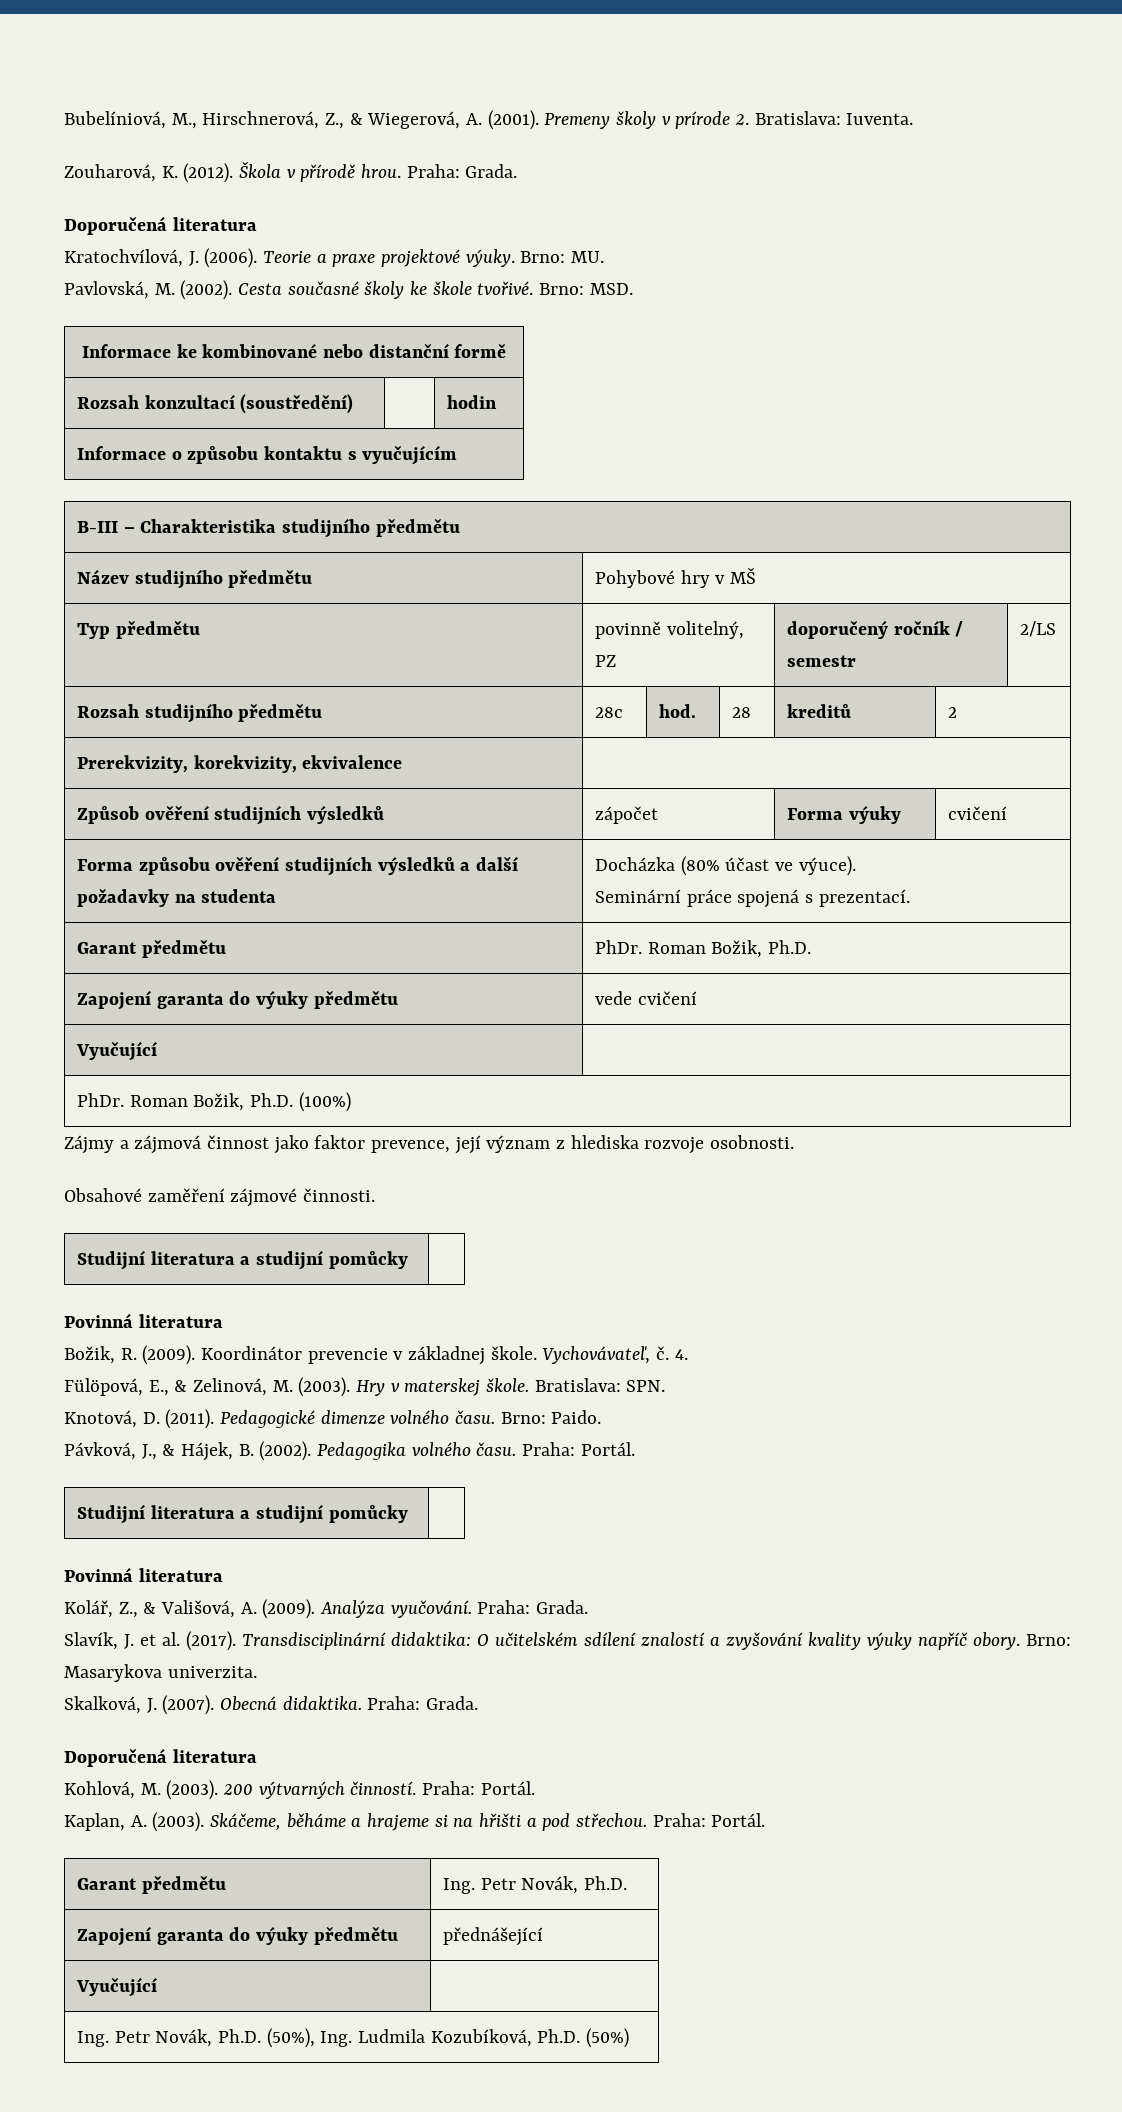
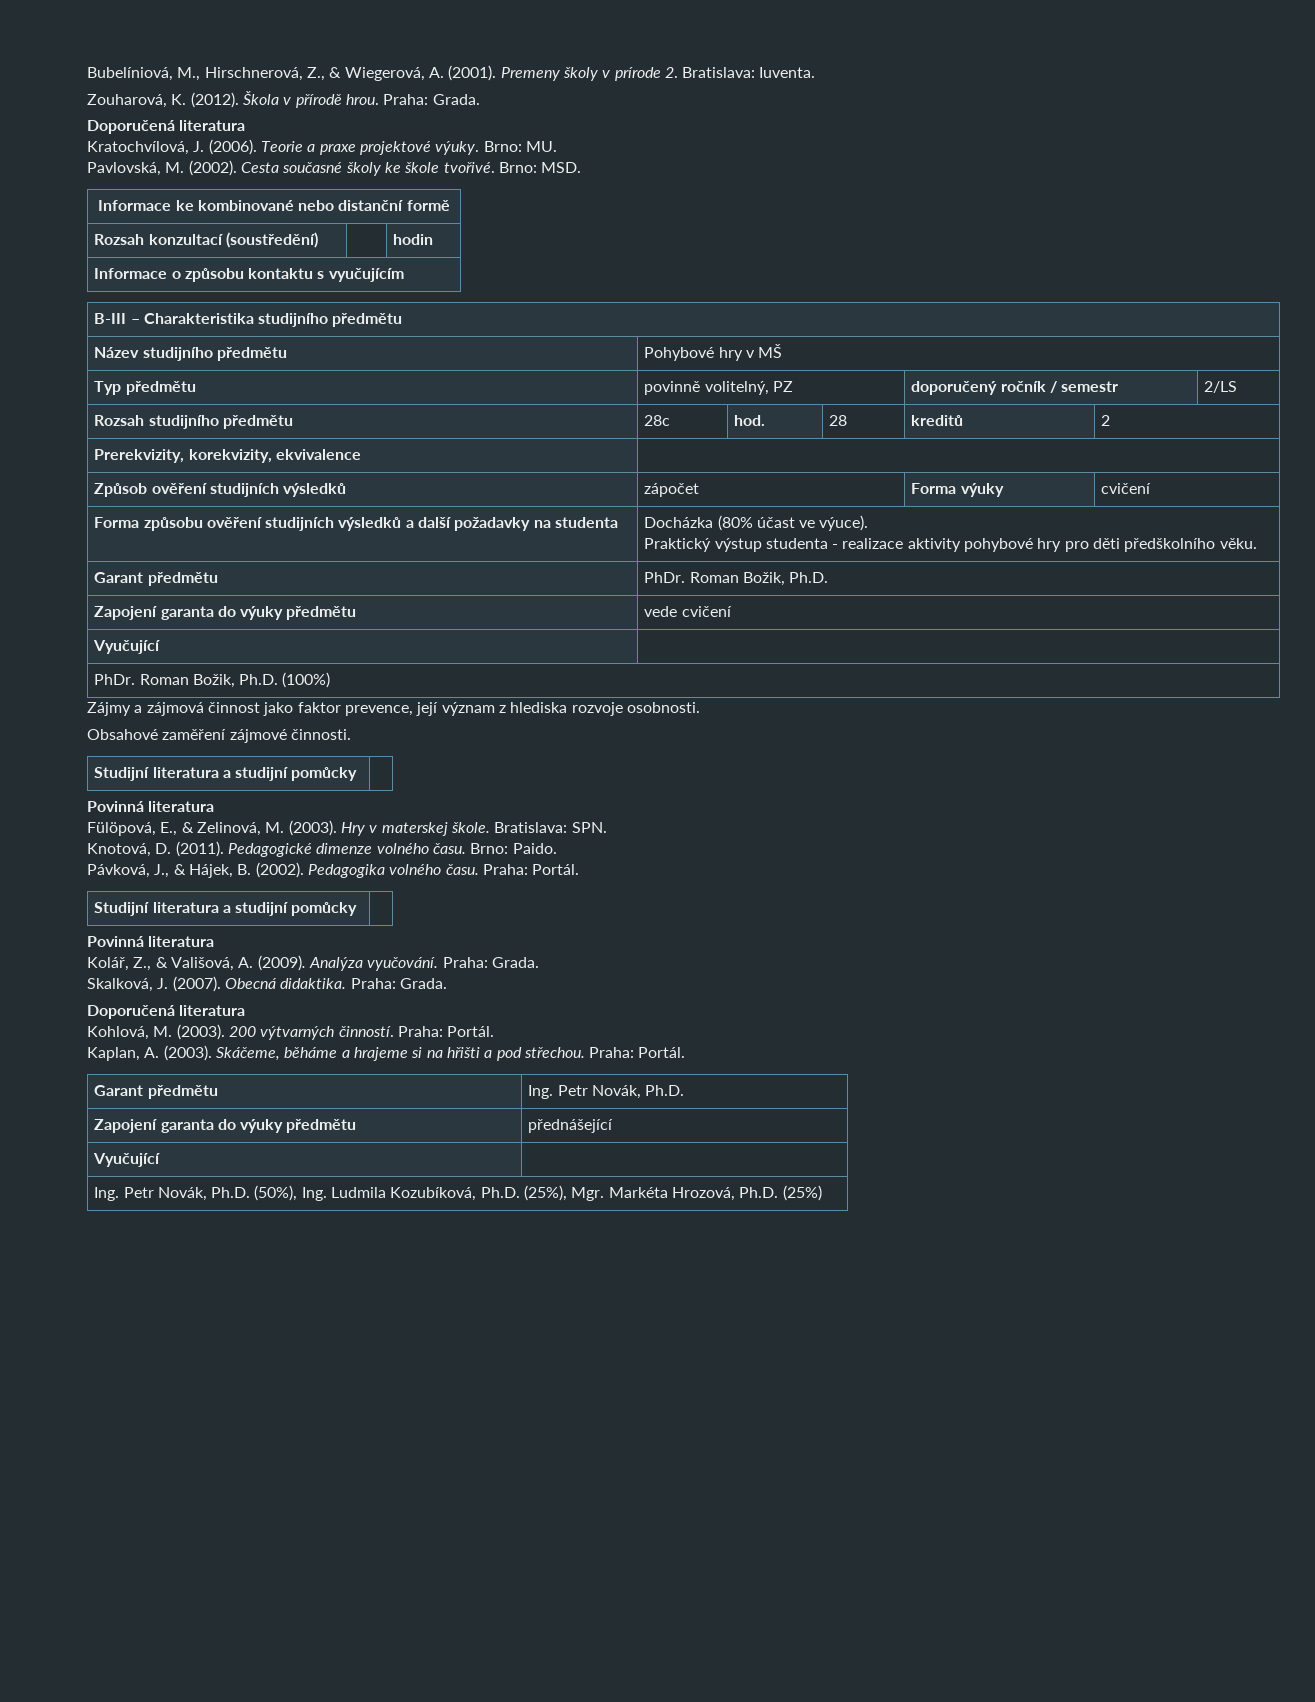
[594,889,910,908] Seminární práce spojená s prezentací. -> [644,538,1257,552] Praktický výstup studenta - realizace aktivity pohybové hry pro děti předškolního věku.
[64,1345,688,1365] // Božik, R. (2009). Koordinátor prevencie v základnej škole. Vychovávateľ, č. 4. -> (215, 806) none
[64,1631,1071,1651] [64,1664,257,1682] // Slavík, J. et al. (2017). Transdisciplinární didaktika: O učitelském sdílení znalostí a zvyšování kvality výuky napříč obory. Brno: Masarykova univerzita. -> (539, 962) none
[585,2028,629,2048] (50%) -> [524,1185,822,1201] (25%), Mgr. Markéta Hrozová, Ph.D. (25%)

